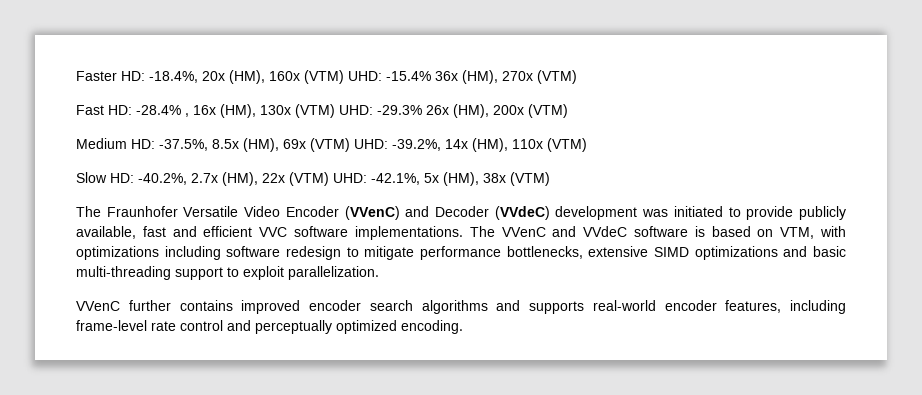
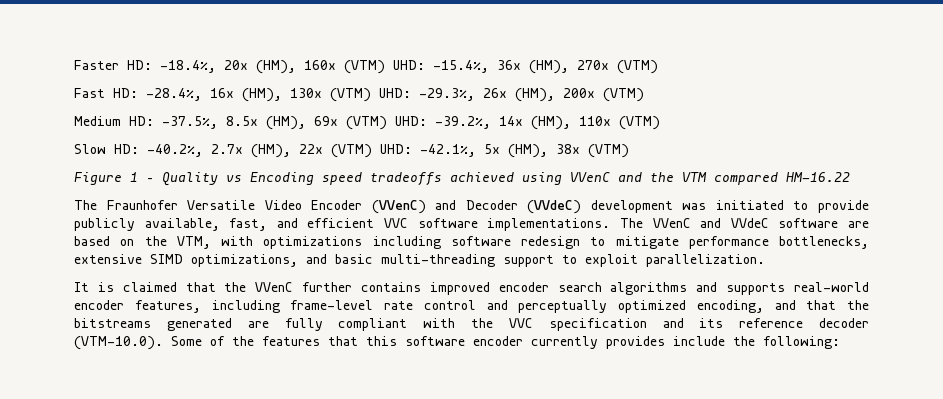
[386,71,431,81] -15.4% -> [433,60,489,73] -15.4%,
[136,105,189,117] -28.4% , -> [146,88,202,101] -28.4%,
[377,105,422,115] -29.3% -> [419,88,475,101] -29.3%,
(550, 179) none -> [74,172,850,186] // Figure 1 – Quality vs Encoding speed tradeoffs achieved using VVenC and the VTM compared HM-16.22
[142,226,166,237] fast -> [229,218,268,231] fast,
[694,226,705,237] is -> [848,221,870,228] are
(774, 233) none -> [144,236,167,246] the
[694,246,778,260] optimizations -> [191,254,298,267] optimizations,
(379, 273) none -> [74,282,247,292] It is claimed that the
[401,320,463,334] encoding. -> [696,300,869,313] [74,318,869,331] [74,336,840,350] encoding, and that the bitstreams generated are fully compliant with the VVC specification and its reference decoder (VTM-10.0). Some of the features that this software encoder currently provides include the following:

